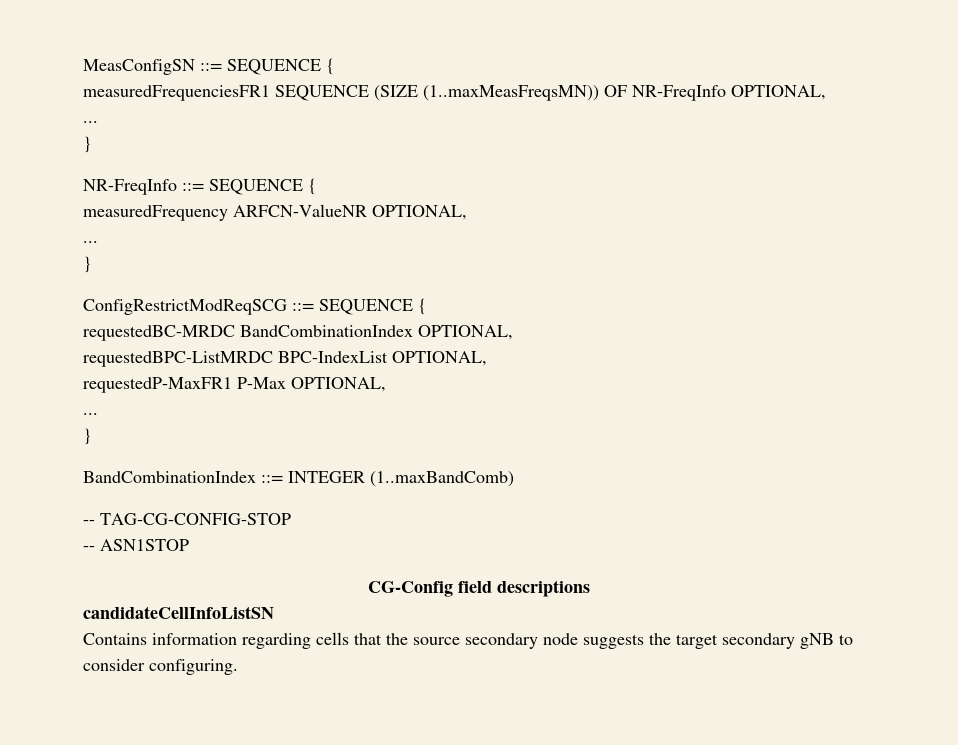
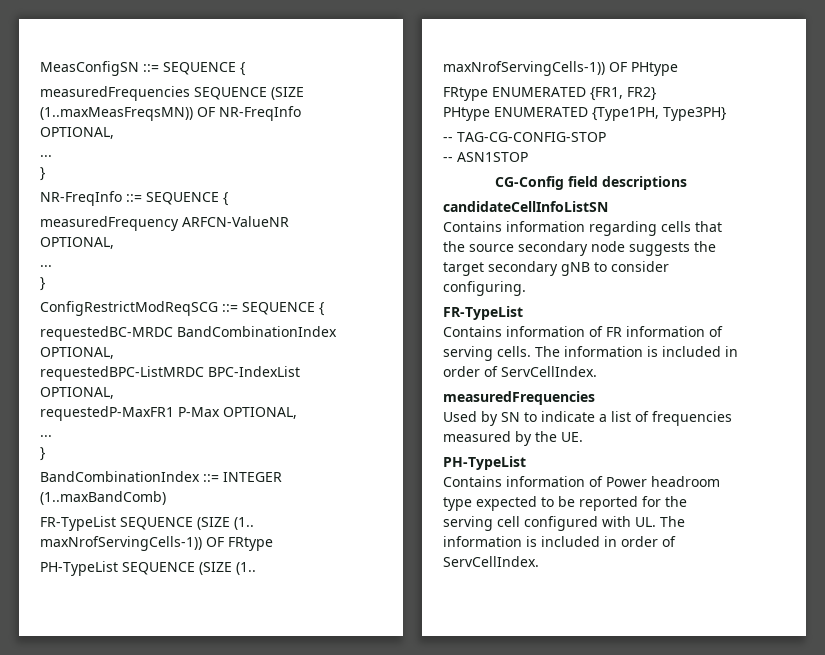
[83,85,270,101] measuredFrequenciesFR1 -> [40,86,190,101] measuredFrequencies
(514, 479) none -> [40,516,254,531] [40,536,273,551] [40,561,256,576] [443,61,678,76] [443,87,656,101] [443,107,726,121] // FR-TypeList SEQUENCE (SIZE (1.. maxNrofServingCells-1)) OF FRtype // PH-TypeList SEQUENCE (SIZE (1.. maxNrofServingCells-1)) OF PHtype // FRtype ENUMERATED {FR1, FR2} // PHtype ENUMERATED {Type1PH, Type3PH}
(238, 667) none -> [443,306,523,320] [443,326,723,337] [443,346,738,361] [443,366,597,377] [443,391,595,405] [443,411,732,426] [443,431,583,446] [443,456,526,470] [443,476,720,487] [443,496,687,511] [443,516,685,531] [443,536,676,547] [443,556,539,567] // FR-TypeList // Contains information of FR information of serving cells. The information is included in order of ServCellIndex. // measuredFrequencies // Used by SN to indicate a list of frequencies measured by the UE. // PH-TypeList // Contains information of Power headroom type expected to be reported for the serving cell configured with UL. The information is included in order of ServCellIndex.

